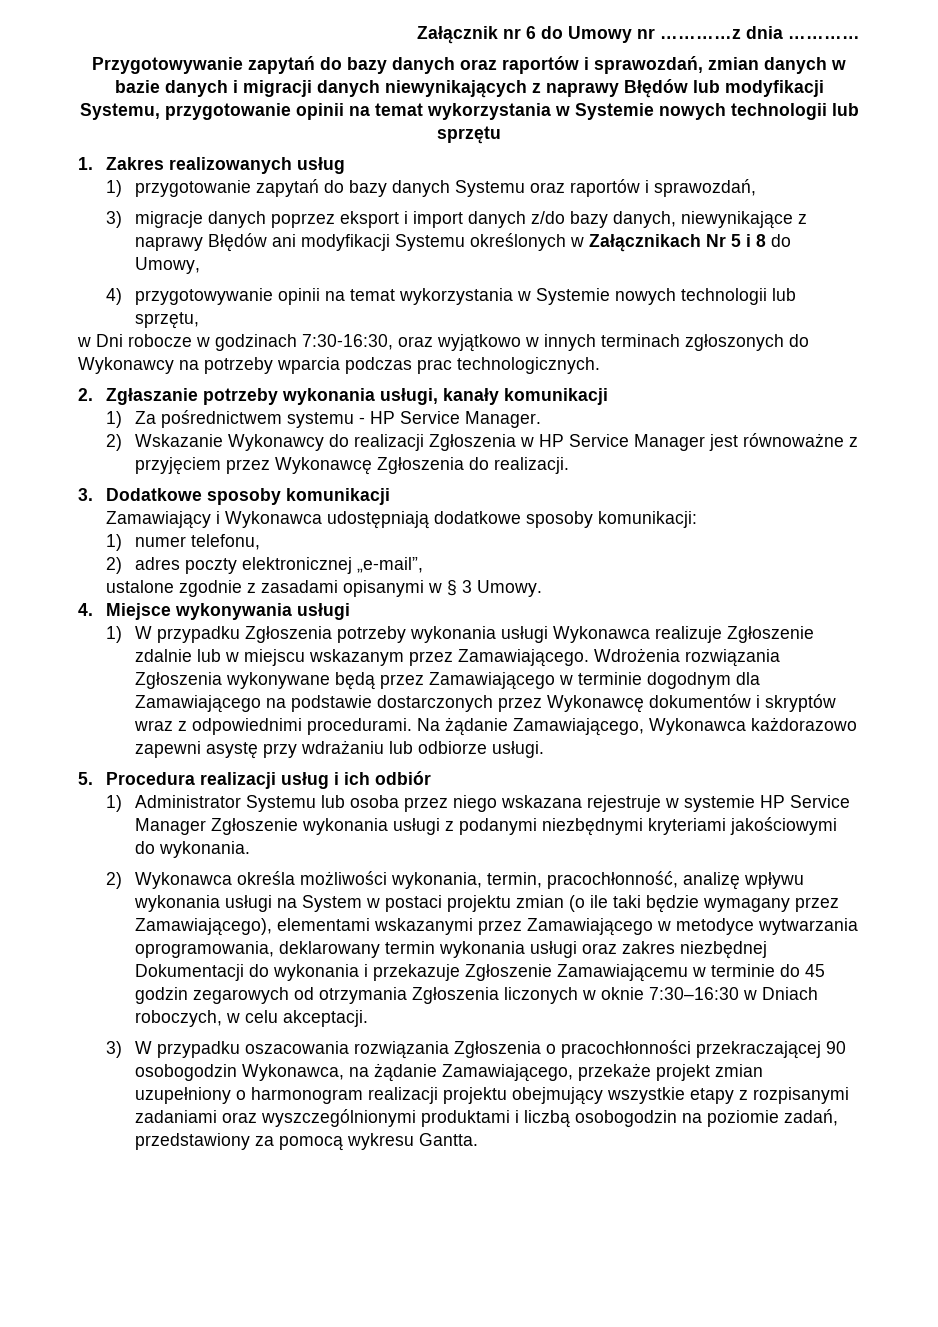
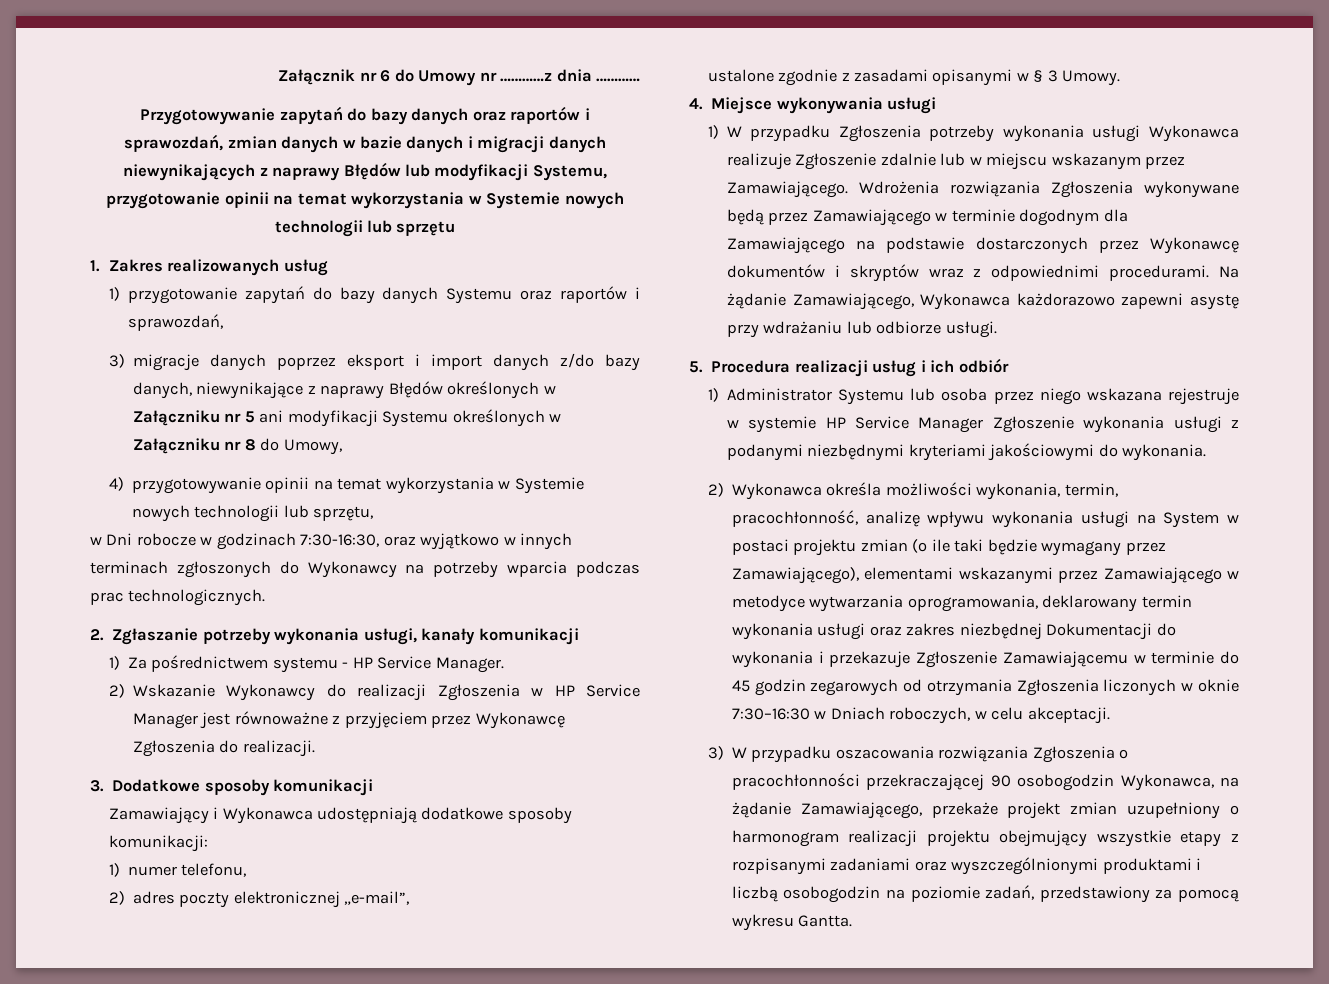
(267, 242) none -> [447,381,556,399] [132,410,255,426] określonych w Załączniku nr 5
[588,234,751,252] Załącznikach Nr 5 i -> [132,438,242,454] Załączniku nr

